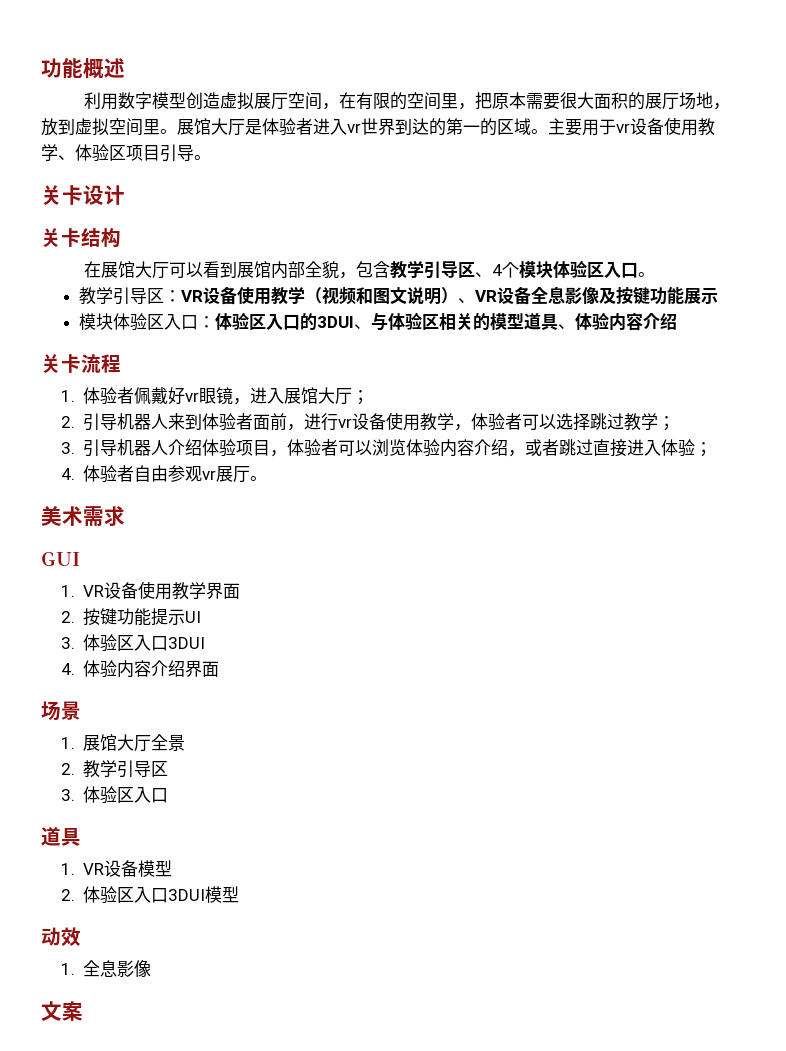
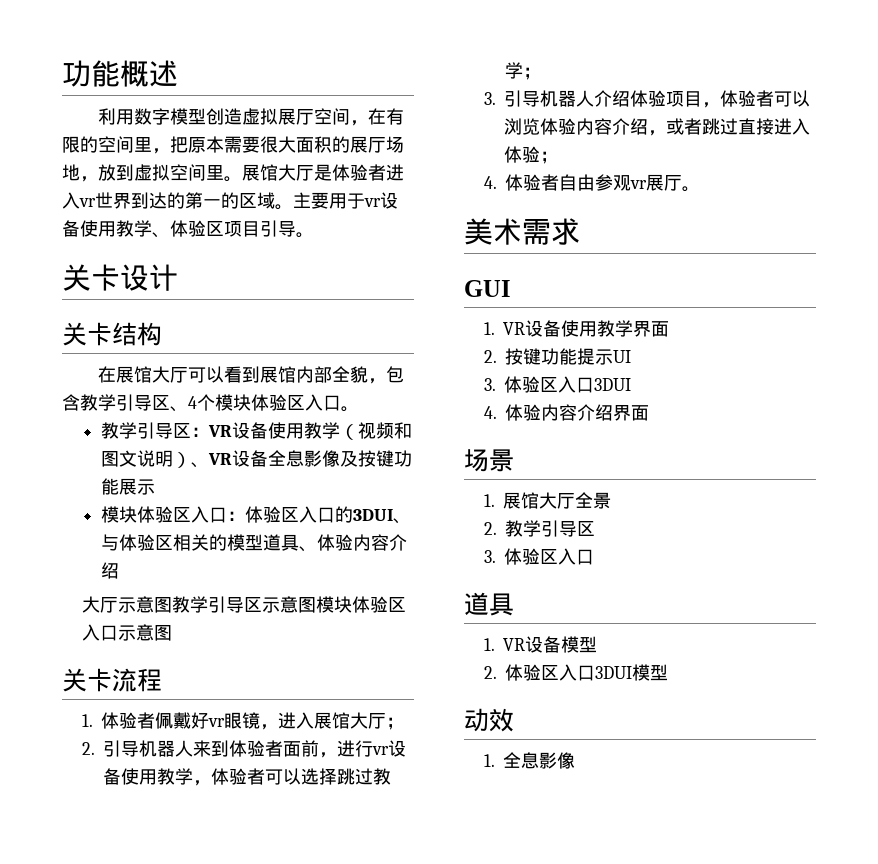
(678, 321) none -> [81,596,406,613] [81,624,172,641] // 大厅示意图教学引导区示意图模块体验区入口示意图
[41,1001,83,1021] // 文案 -> (576, 760) none

